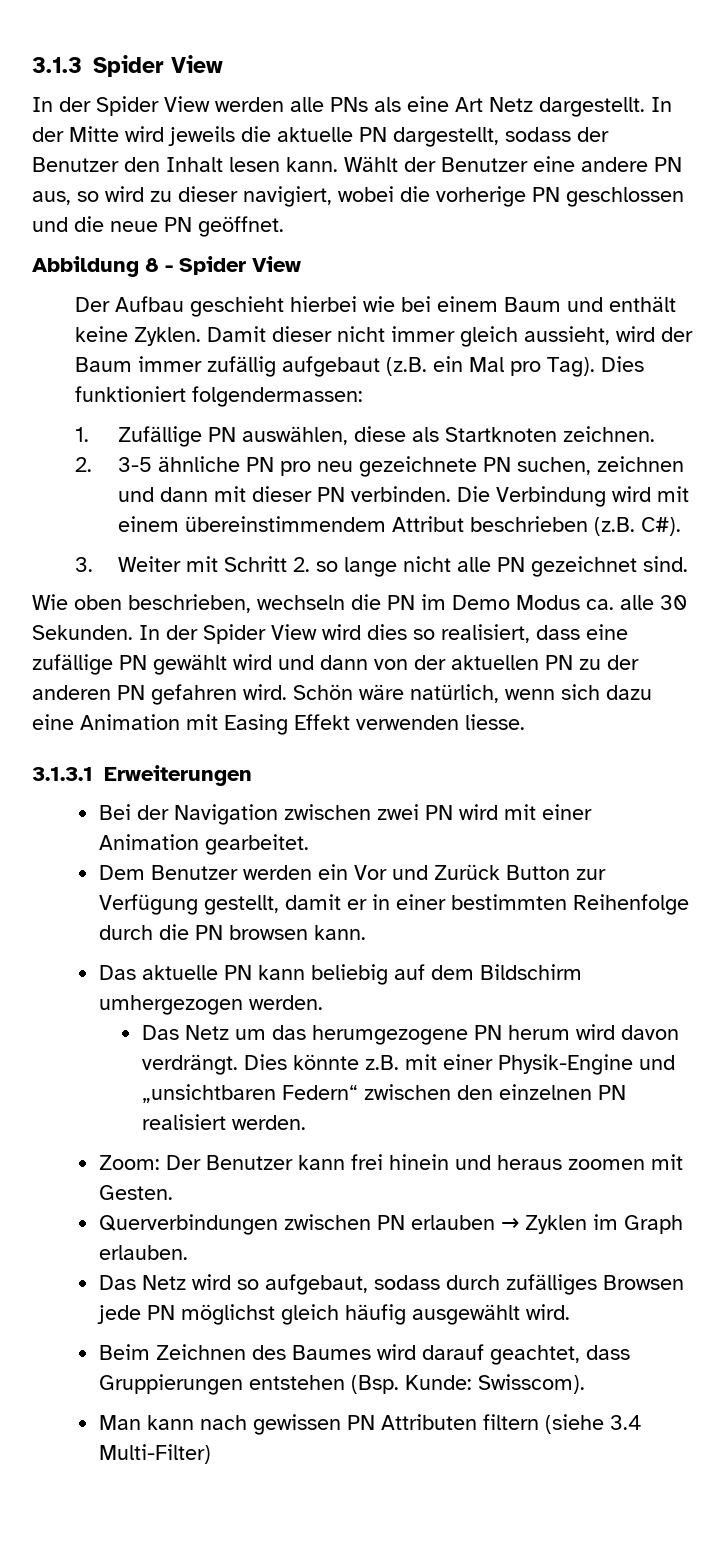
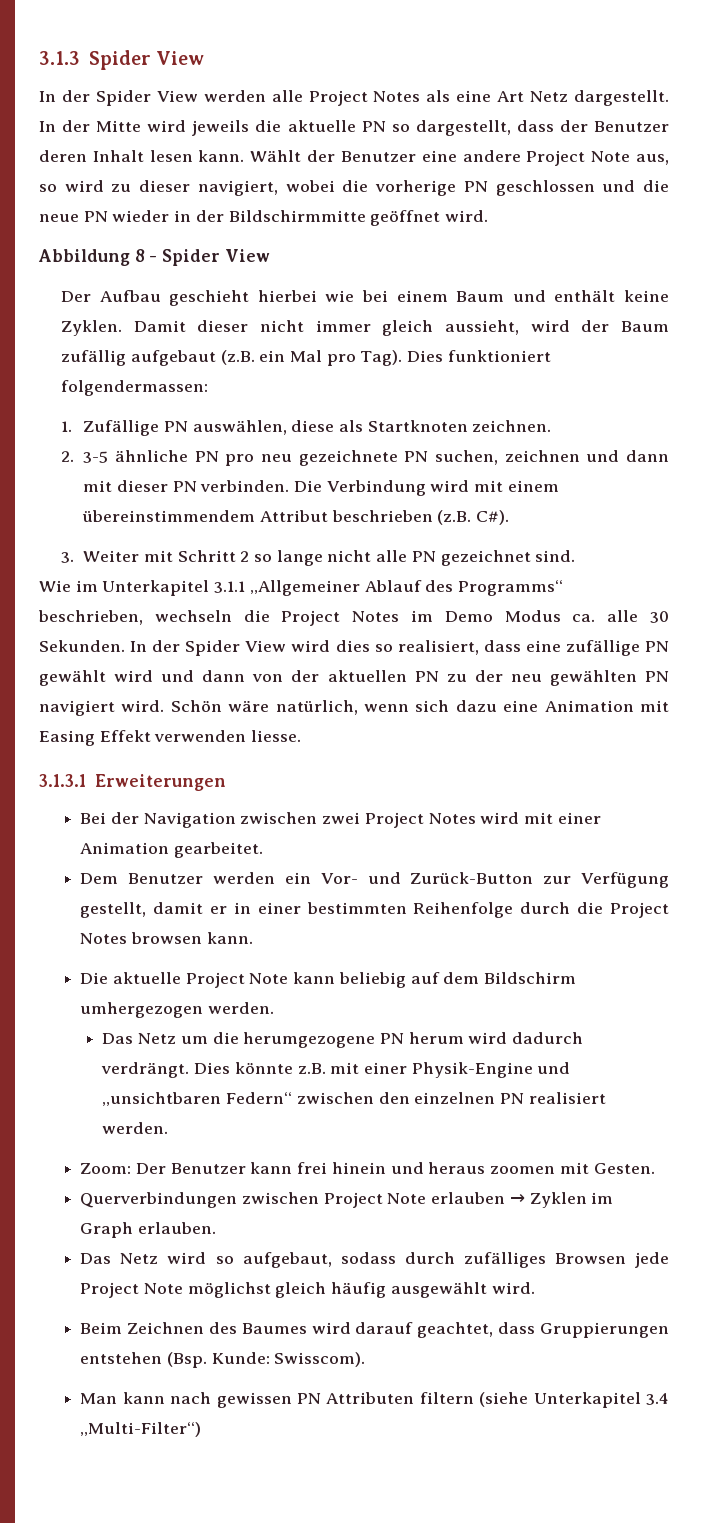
[330,97,368,112] PNs -> [308,90,421,106] Project Notes
[393,127,609,147] [32,157,160,172] dargestellt, sodass der Benutzer den -> [391,120,669,136] [39,150,87,162] so dargestellt, dass der Benutzer deren
[654,157,682,172] PN -> [526,150,631,166] Project Note
[198,216,284,237] geöffnet. -> [112,210,489,226] wieder in der Bildschirmmitte geöffnet wird.
[137,356,202,372] immer -> (669, 326) none
[292,557,310,572] 2. -> [240,551,250,562] 2
[74,595,122,610] oben -> [75,580,564,596] im Unterkapitel 3.1.1 „Allgemeiner Ablauf des Programms“
[387,595,415,610] PN -> [281,610,400,626] Project Notes
[32,684,237,705] anderen PN gefahren -> [510,670,669,686] [39,700,115,716] neu gewählten PN navigiert
[425,805,454,820] PN -> [364,812,476,828] Project Notes
[354,864,571,880] Vor und Zurück Button -> [320,872,534,884] Vor- und Zurück-Button
[195,925,224,940] PN -> [610,902,669,918] [80,933,128,944] Project Notes
[99,965,253,980] Das aktuelle PN -> [80,972,289,988] Die aktuelle Project Note
[271,1025,306,1040] das -> [212,1032,239,1044] die
[620,1025,679,1040] davon -> [512,1032,584,1044] dadurch
[377,1215,406,1230] PN -> [323,1192,427,1208] Project Note
[147,1305,176,1320] PN -> [80,1282,184,1298] Project Note
[610,1415,643,1430] [99,1444,212,1464] 3.4 Multi-Filter) -> [533,1392,669,1408] [80,1422,202,1437] Unterkapitel 3.4 „Multi-Filter“)

